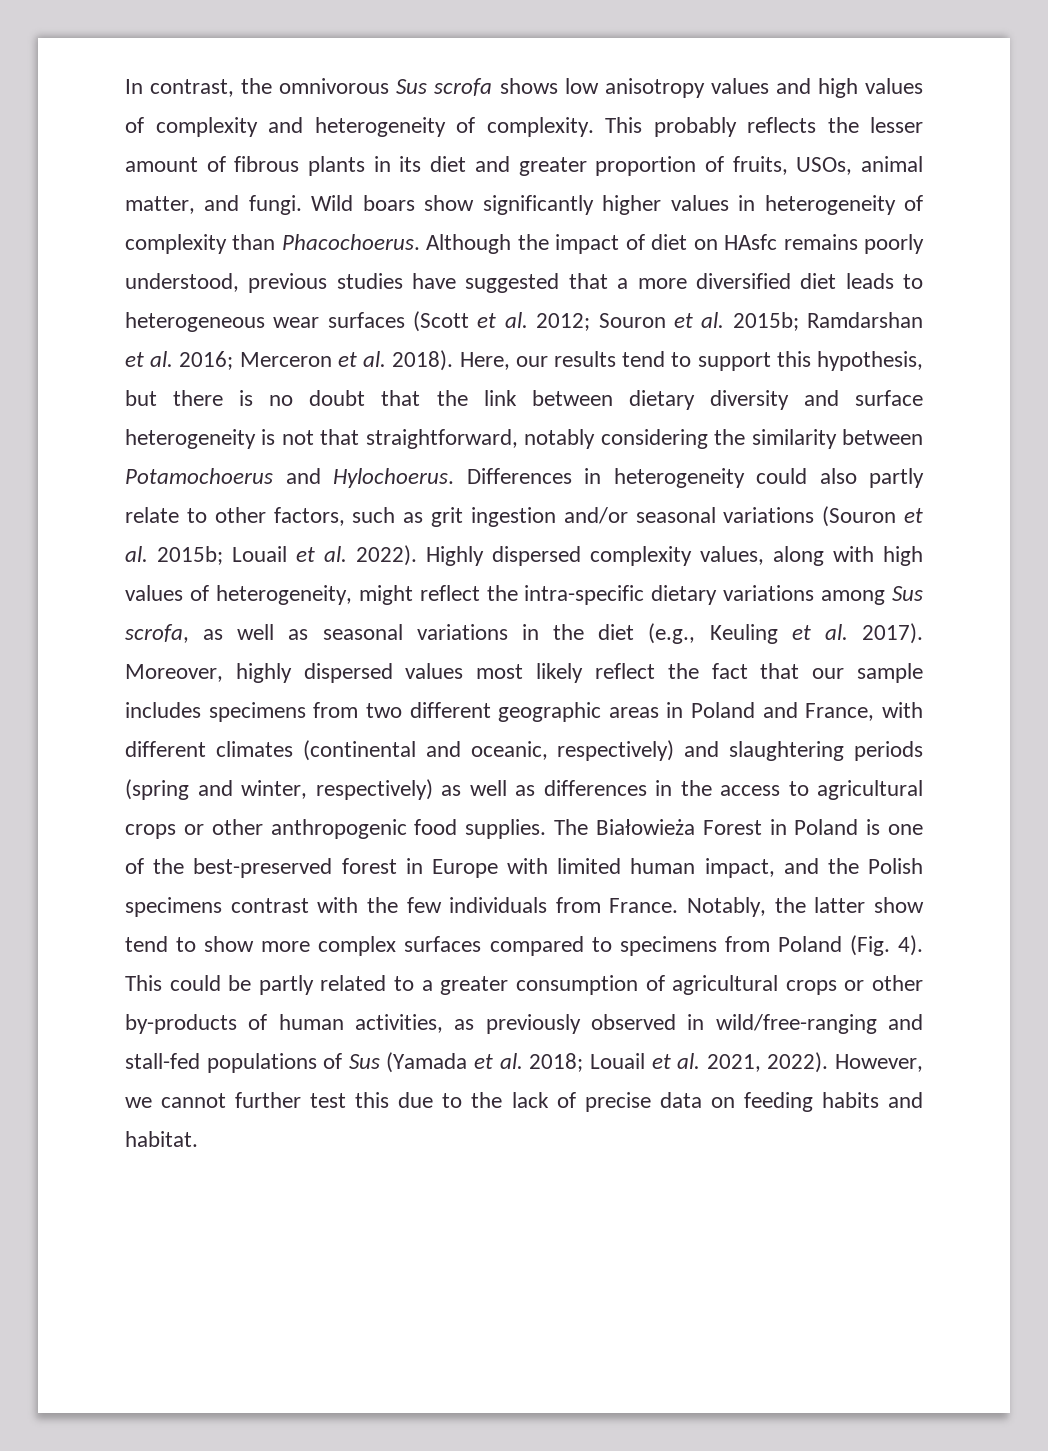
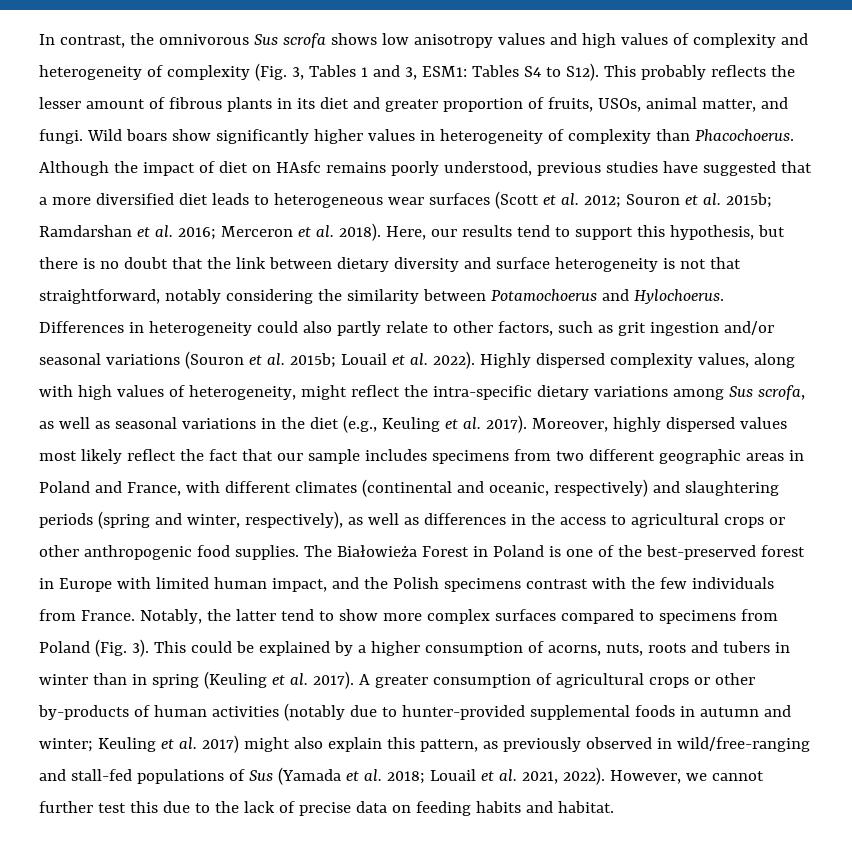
[486,117,594,137] complexity. -> [166,63,599,81] complexity (Fig. 3, Tables 1 and 3, ESM1: Tables S4 to S12).
[315,779,433,800] respectively) -> [244,511,343,529] respectively),
[873,897,924,913] show -> (276, 615) none
[898,935,923,956] 4). -> [131,639,149,657] 3).
[258,975,433,995] partly related to a -> [258,641,790,656] [39,671,370,689] explained by a higher consumption of acorns, nuts, roots and tubers in winter than in spring (Keuling et al. 2017). A
[354,1014,443,1033] activities, -> [211,703,791,721] [39,735,478,753] activities (notably due to hunter-provided supplemental foods in autumn and winter; Keuling et al. 2017) might also explain this pattern,

